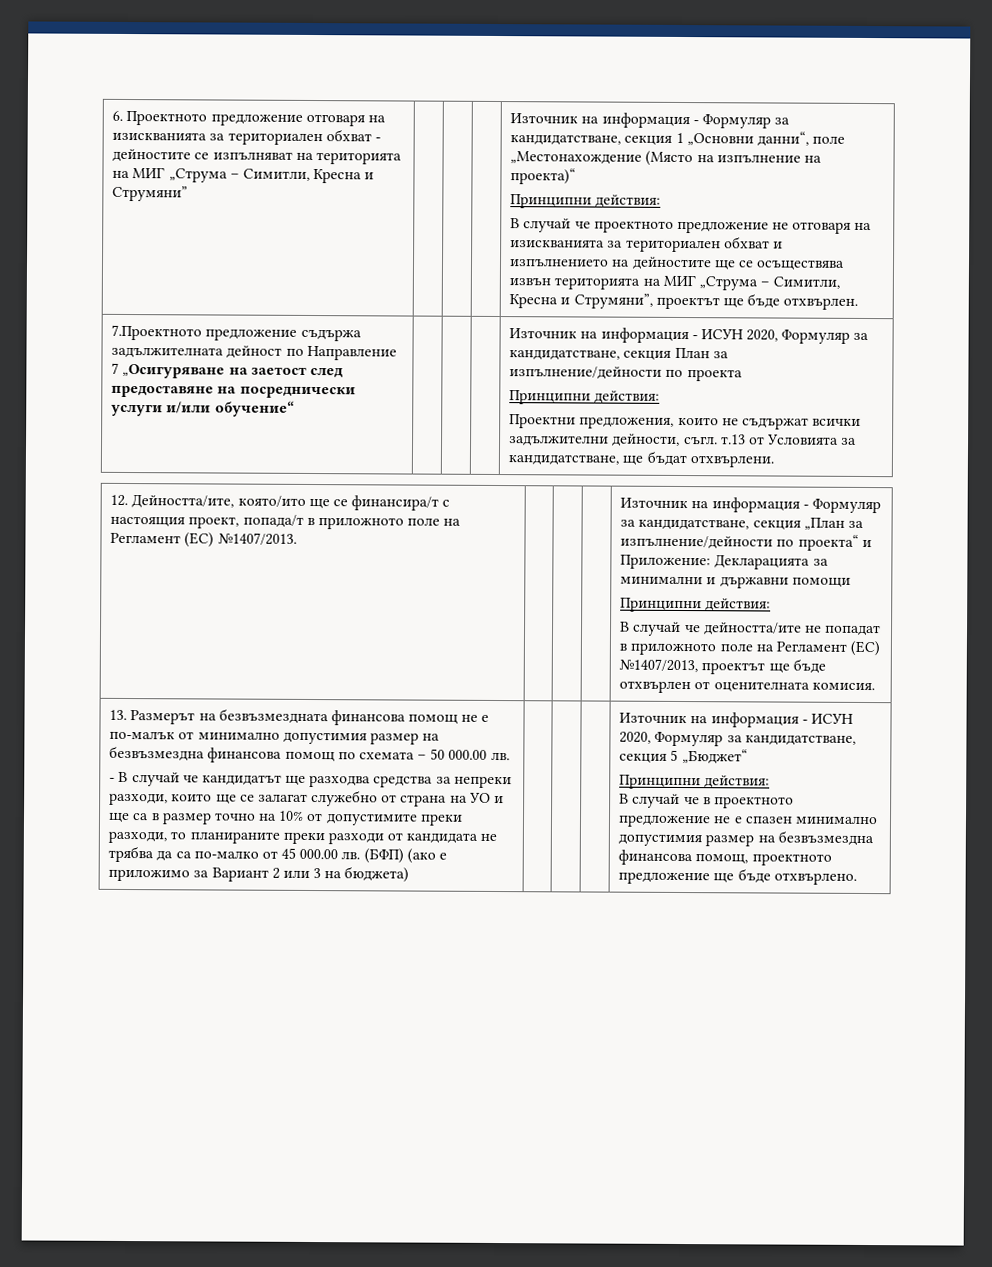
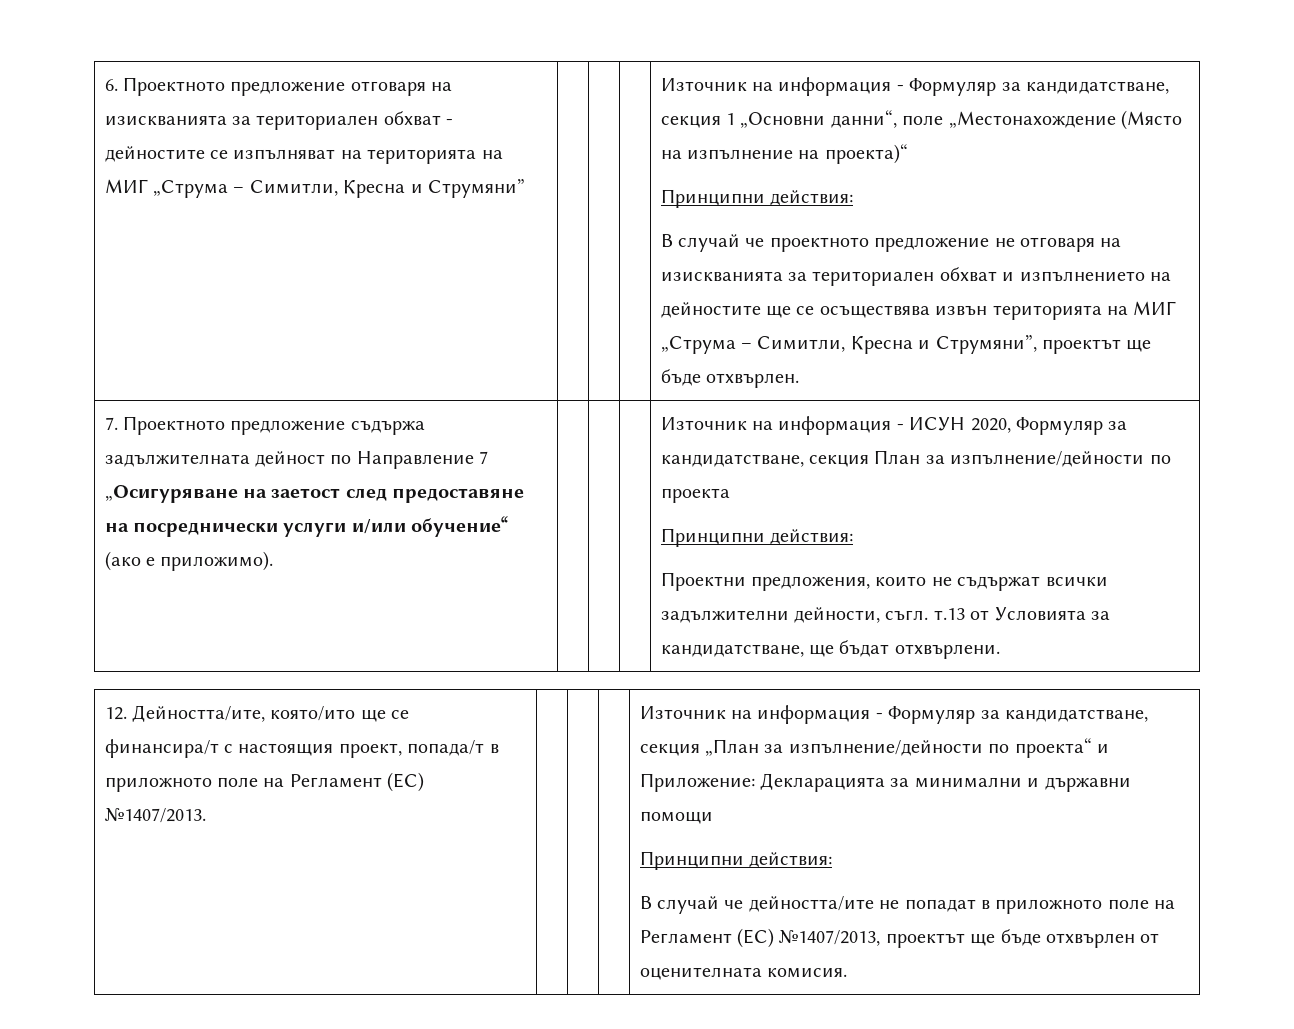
[111,324,203,341] 7.Проектното -> [104,416,225,435] 7. Проектното
(295, 408) none -> [104,551,274,571] (ако е приложимо).
[109,708,490,726] [109,730,441,745] [109,745,510,763] [109,771,512,789] [109,790,504,807] [108,810,463,826] [108,830,498,845] [108,845,447,864] [108,866,410,883] [619,712,854,728] [619,731,856,747] [619,749,748,765] [619,774,771,790] [619,793,794,809] [618,814,878,828] [618,830,874,847] [618,849,832,866] [618,868,857,885] // 13. Размерът на безвъзмездната финансова помощ не е по-малък от минимално допустимия размер на безвъзмездна финансова помощ по схемата – 50 000.00 лв. // - В случай че кандидатът ще разходва средства за непреки разходи, които ще се залагат служебно от страна на УО и ще са в размер точно на 10% от допустимите преки разходи, то планираните преки разходи от кандидата не трябва да са по-малко от 45 000.00 лв. (БФП) (ако е приложимо за Вариант 2 или 3 на бюджета) | | | | Източник на информация - ИСУН 2020, Формуляр за кандидатстване, секция 5 „Бюджет“ // Принципни действия: // В случай че в проектното предложение не е спазен минимално допустимия размер на безвъзмездна финансова помощ, проектното предложение ще бъде отхвърлено. -> (847, 973) none

